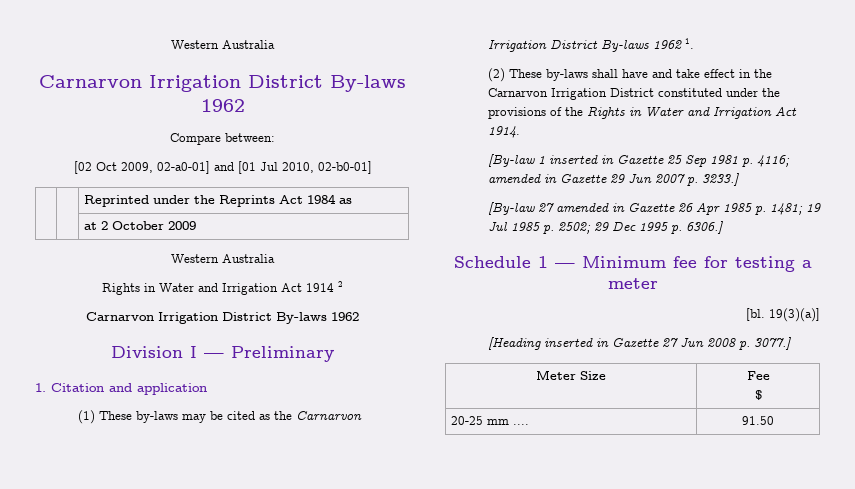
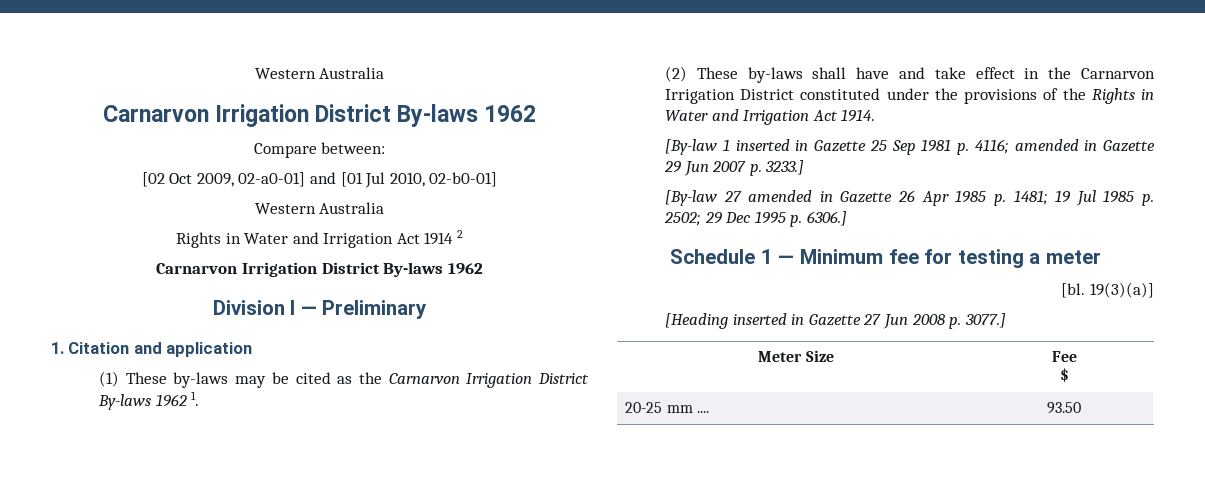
[84,194,353,207] [84,221,197,230] // | | Reprinted under the Reprints Act 1984 as // | | at 2 October 2009 -> (498, 179) none
[742,416,774,425] 91.50 -> [1047,402,1081,414] 93.50

